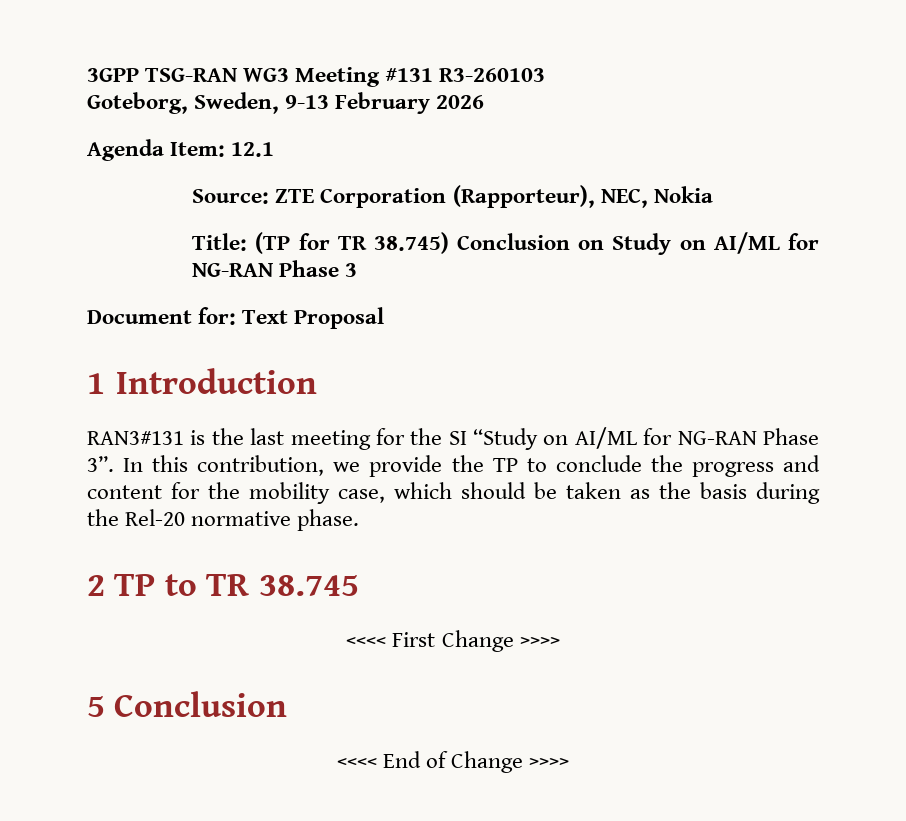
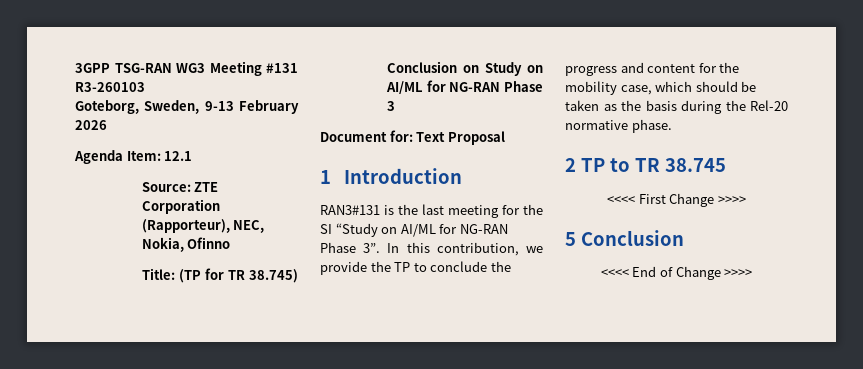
[653,186,713,203] Nokia -> [141,237,231,252] Nokia, Ofinno

